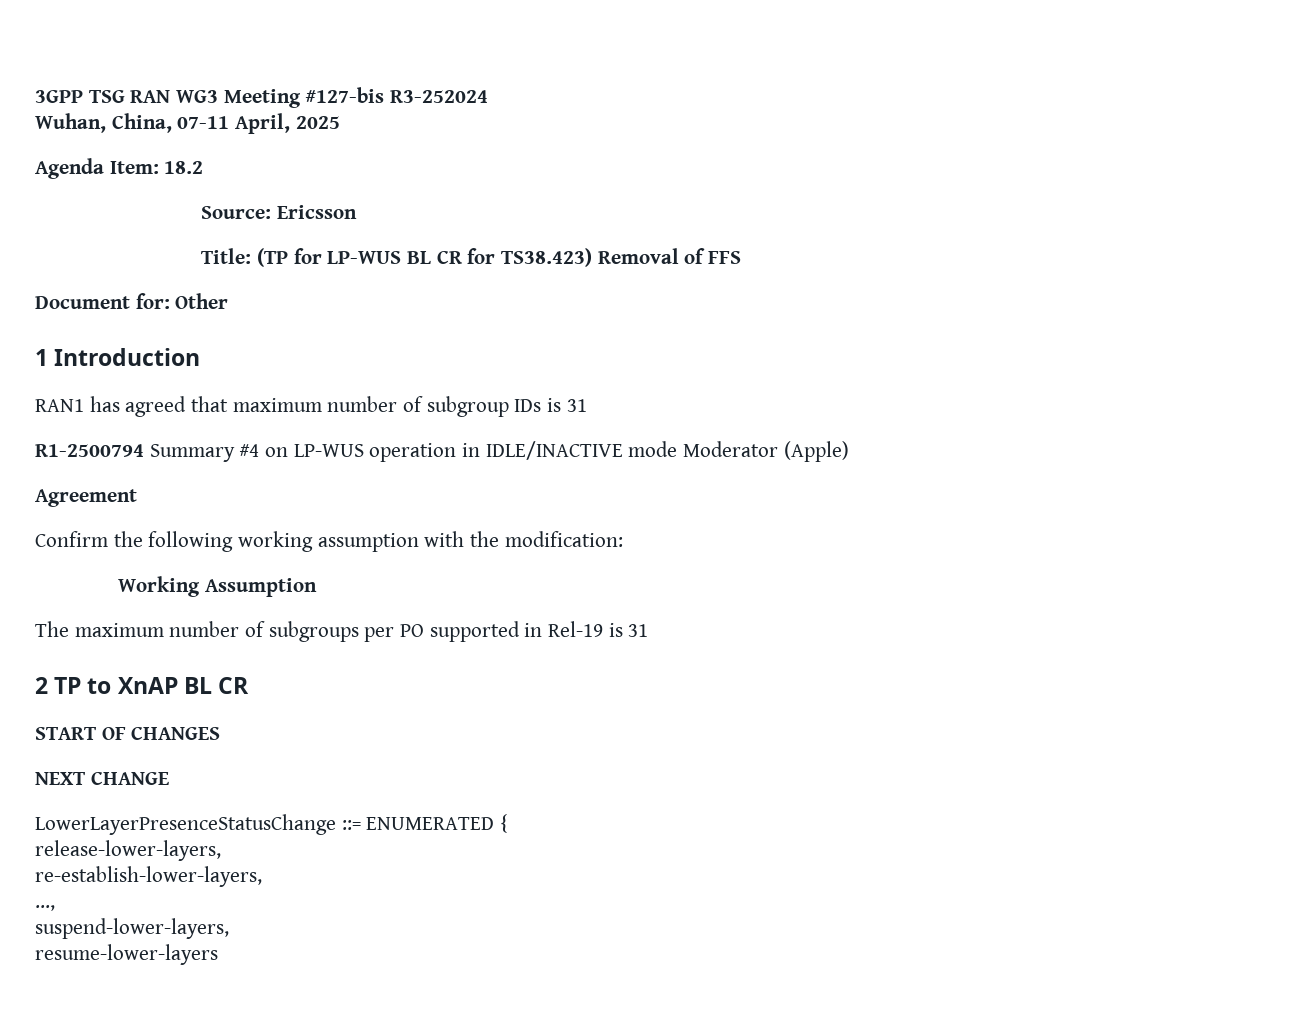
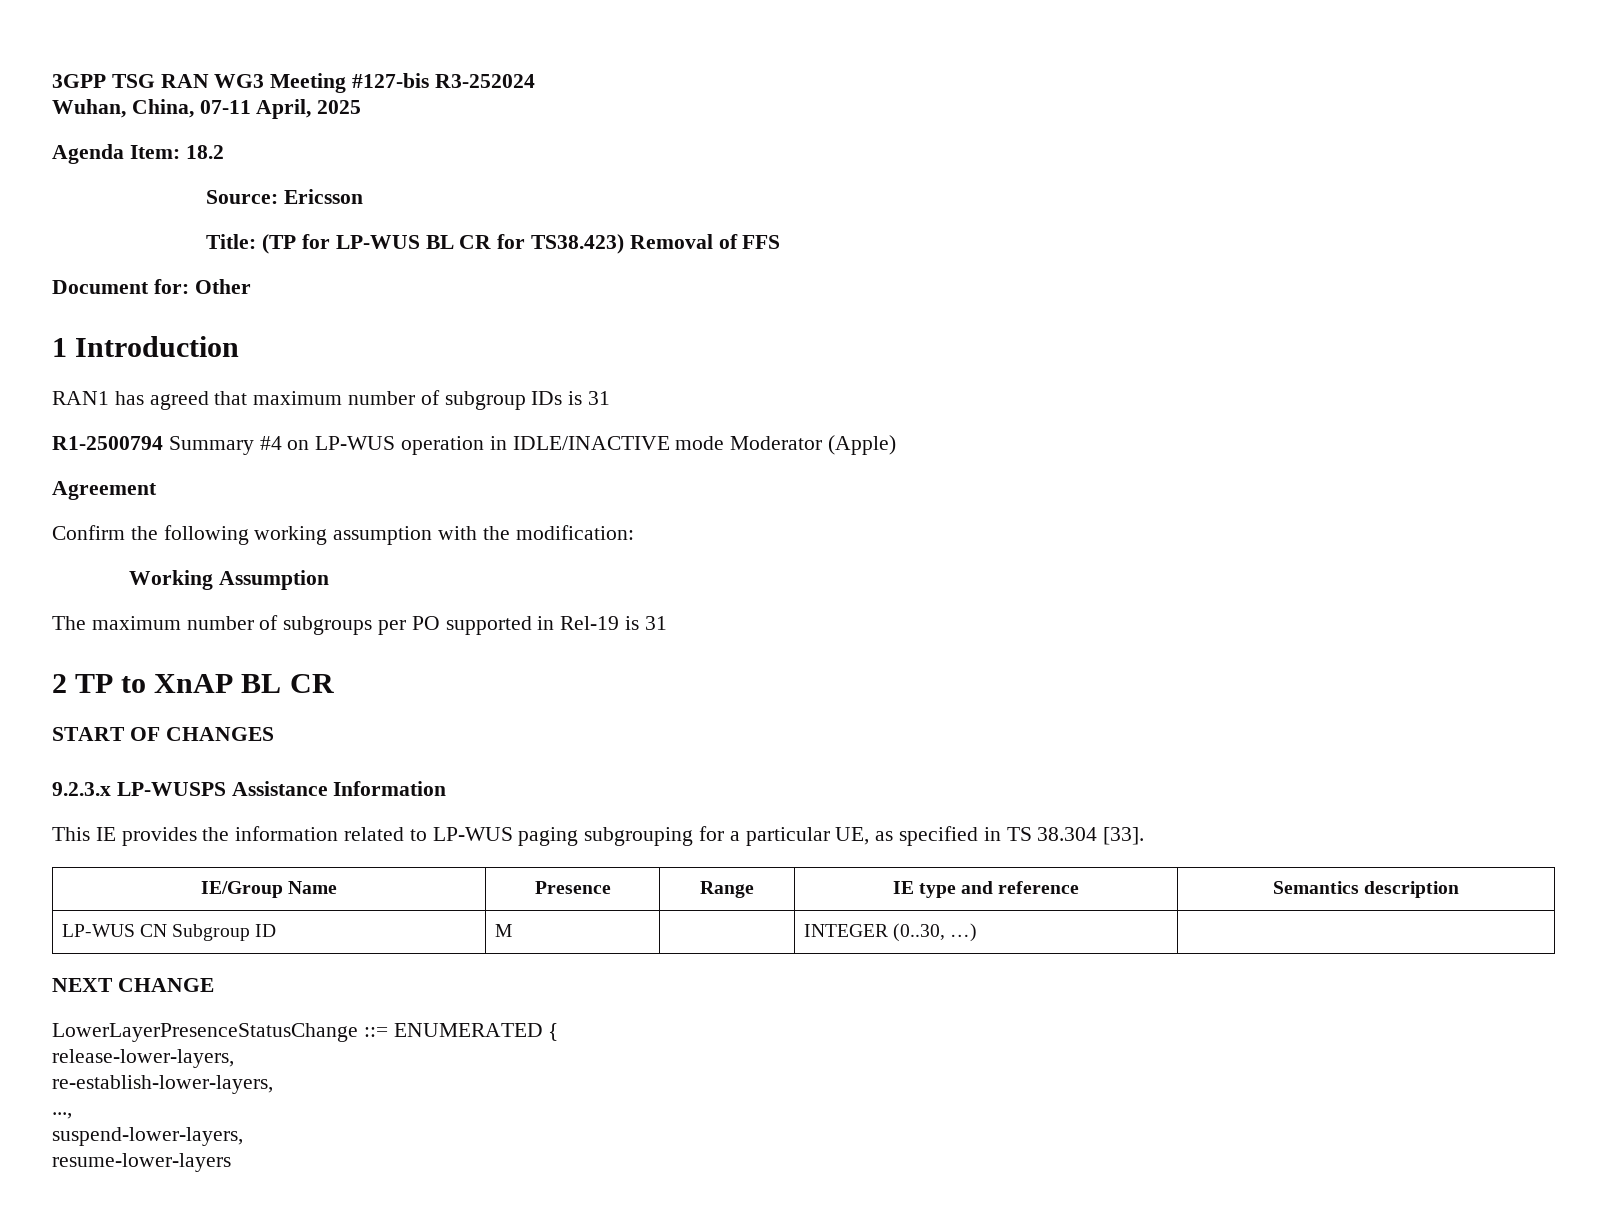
(221, 733) none -> [52,781,447,796] [52,826,1145,846] [200,881,338,898] [534,881,611,894] [699,881,754,898] [892,881,1080,898] [1272,881,1460,898] [61,924,277,941] [494,924,512,937] [803,923,978,942] // 9.2.3.x LP-WUSPS Assistance Information // This IE provides the information related to LP-WUS paging subgrouping for a particular UE, as specified in TS 38.304 [33]. // IE/Group Name | Presence | Range | IE type and reference | Semantics description // LP-WUS CN Subgroup ID | M | | INTEGER (0..30, …) |

